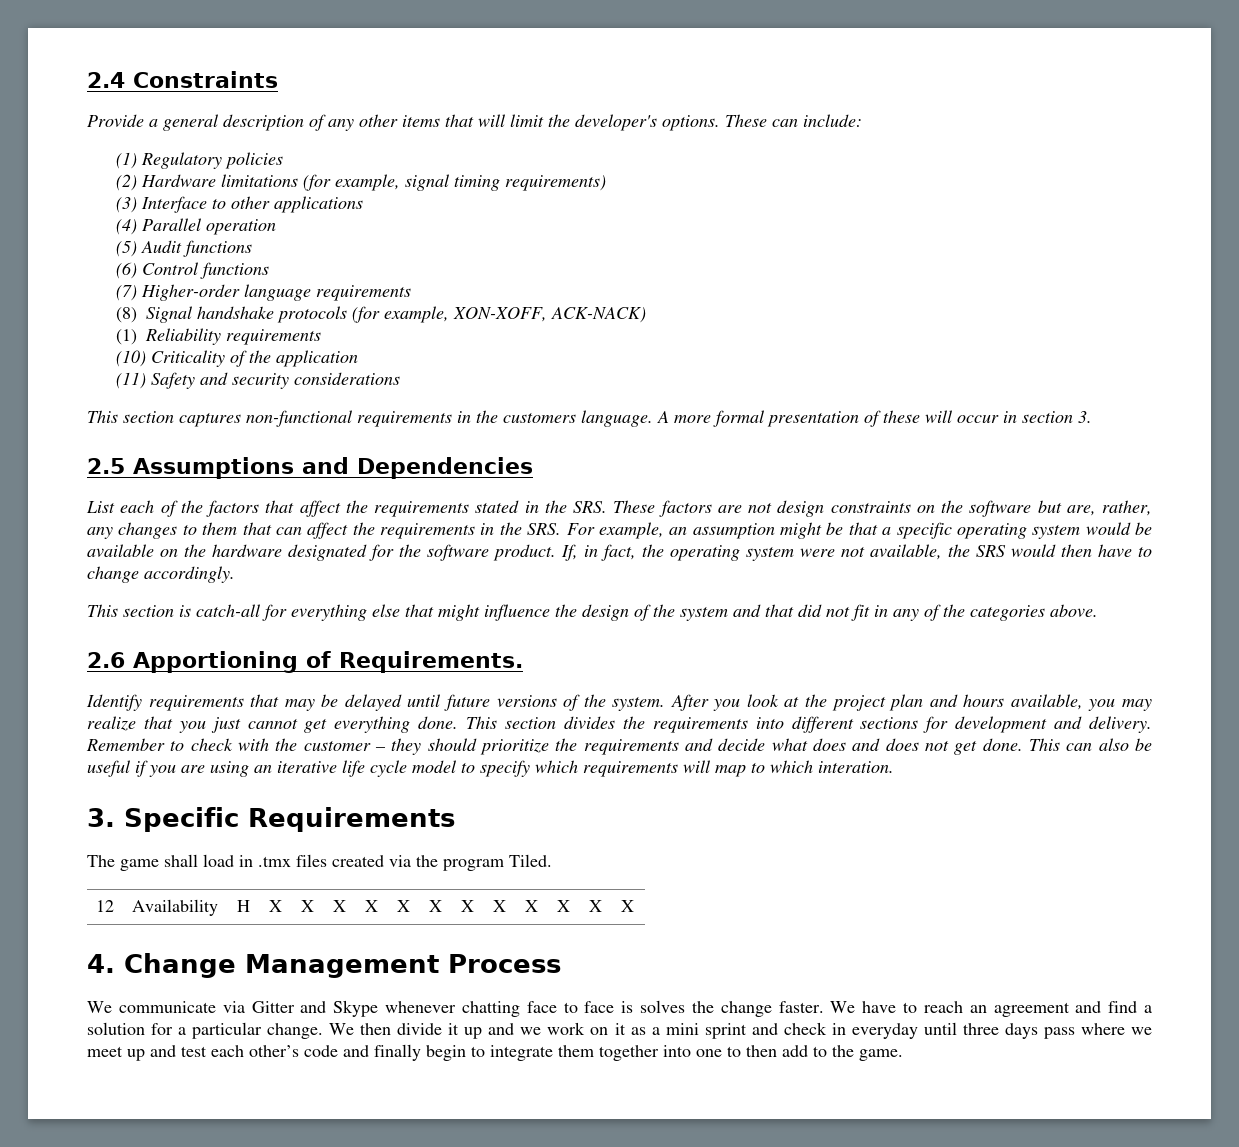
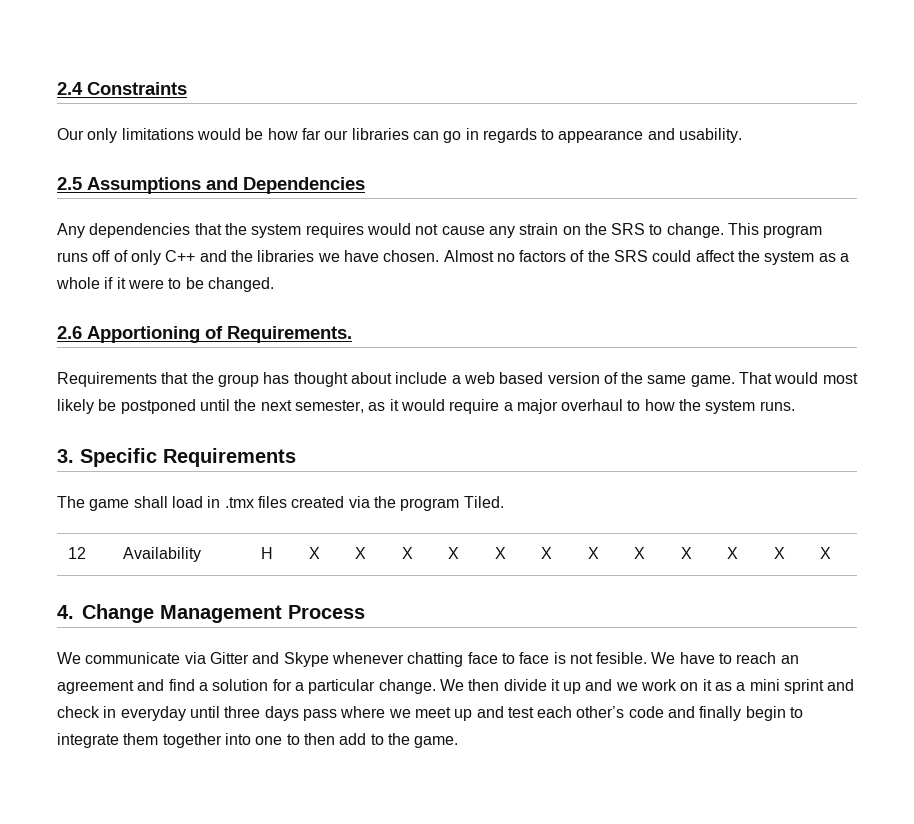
[87,114,862,131] [115,152,283,169] [115,174,606,191] [115,196,363,213] [115,218,276,235] [115,240,252,257] [115,262,269,279] [115,284,411,301] [115,306,646,323] [115,328,321,345] [115,350,358,367] [115,372,400,389] [87,410,1092,427] [87,457,533,479] [86,500,1152,517] [87,522,1152,539] [87,544,1152,561] [87,566,235,583] [87,604,1098,621] [87,651,523,673] [86,694,1153,711] [87,716,1153,733] [86,738,1153,755] [87,760,894,777] Provide a general description of any other items that will limit the developer's options. These can include: // (1) Regulatory policies // (2) Hardware limitations (for example, signal timing requirements) // (3) Interface to other applications // (4) Parallel operation // (5) Audit functions // (6) Control functions // (7) Higher-order language requirements // (8) Signal handshake protocols (for example, XON-XOFF, ACK-NACK) // (1) Reliability requirements // (10) Criticality of the application // (11) Safety and security considerations // This section captures non-functional requirements in the customers language. A more formal presentation of these will occur in section 3. // 2.5 Assumptions and Dependencies // List each of the factors that affect the requirements stated in the SRS. These factors are not design constraints on the software but are, rather, any changes to them that can affect the requirements in the SRS. For example, an assumption might be that a specific operating system would be available on the hardware designated for the software product. If, in fact, the operating system were not available, the SRS would then have to change accordingly. // This section is catch-all for everything else that might influence the design of the system and that did not fit in any of the categories above. // 2.6 Apportioning of Requirements. // Identify requirements that may be delayed until future versions of the system. After you look at the project plan and hours available, you may realize that you just cannot get everything done. This section divides the requirements into different sections for development and delivery. Remember to check with the customer – they should prioritize the requirements and decide what does and does not get done. This can also be useful if you are using an iterative life cycle model to specify which requirements will map to which interation. -> [57,128,743,143] [57,177,365,194] [57,223,823,238] [57,250,850,265] [56,277,274,292] [57,326,352,343] [57,372,858,387] [57,399,795,414] Our only limitations would be how far our libraries can go in regards to appearance and usability. // 2.5 Assumptions and Dependencies // Any dependencies that the system requires would not cause any strain on the SRS to change. This program runs off of only C++ and the libraries we have chosen. Almost no factors of the SRS could affect the system as a whole if it were to be changed. // 2.6 Apportioning of Requirements. // Requirements that the group has thought about include a web based version of the same game. That would most likely be postponed until the next semester, as it would require a major overhaul to how the system runs.
[640,1000,824,1017] solves the change faster. -> [569,652,648,664] not fesible.

